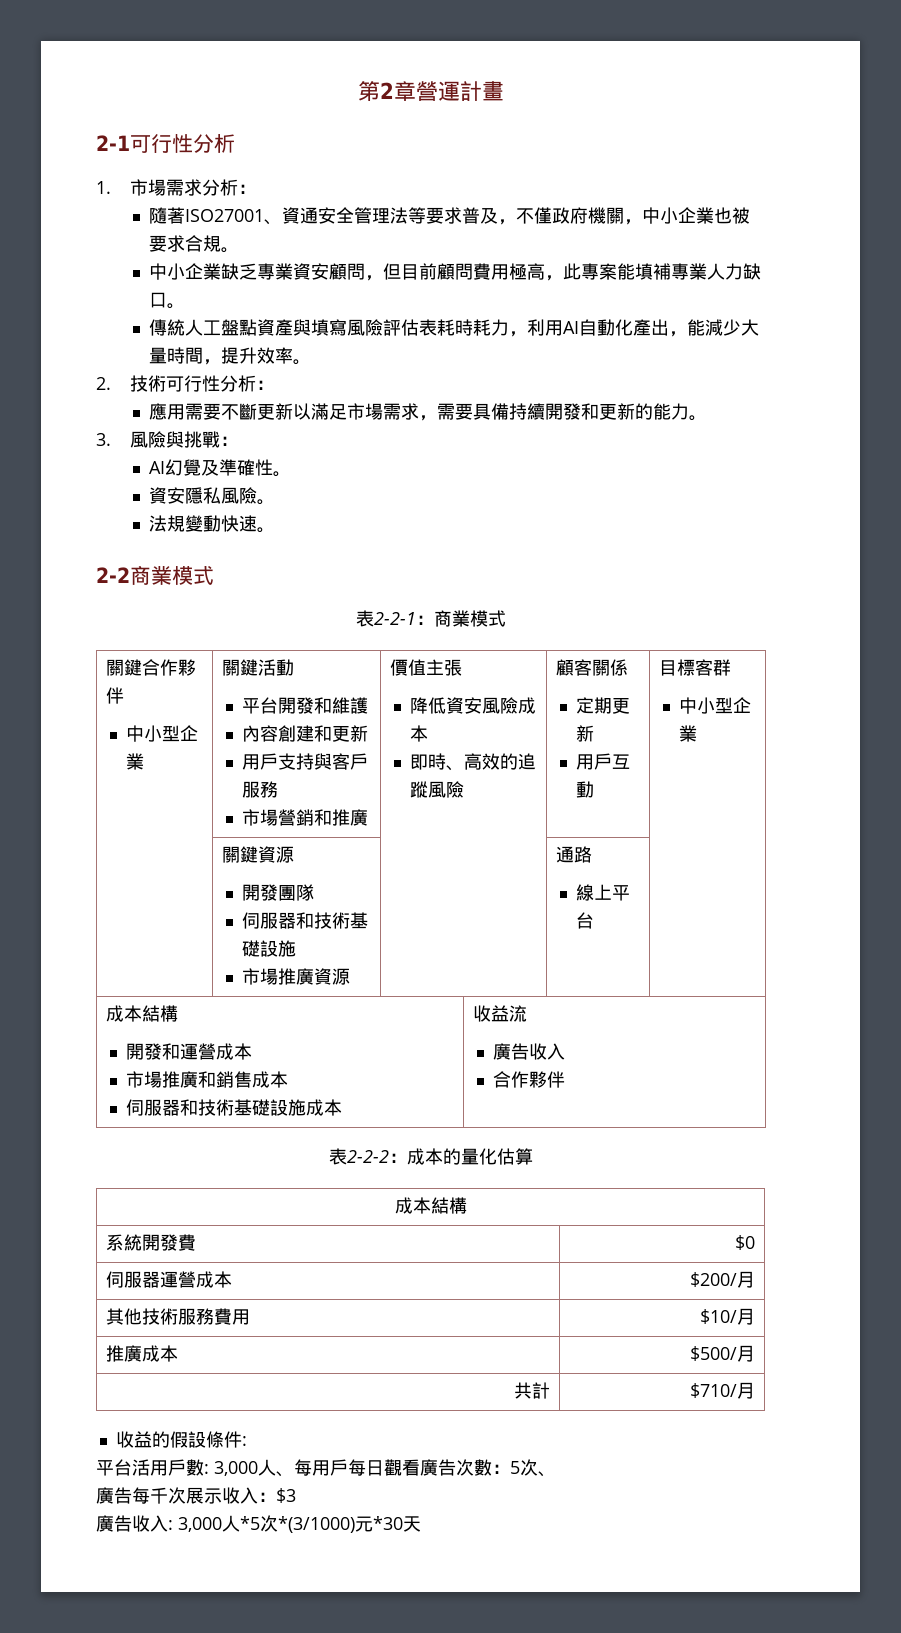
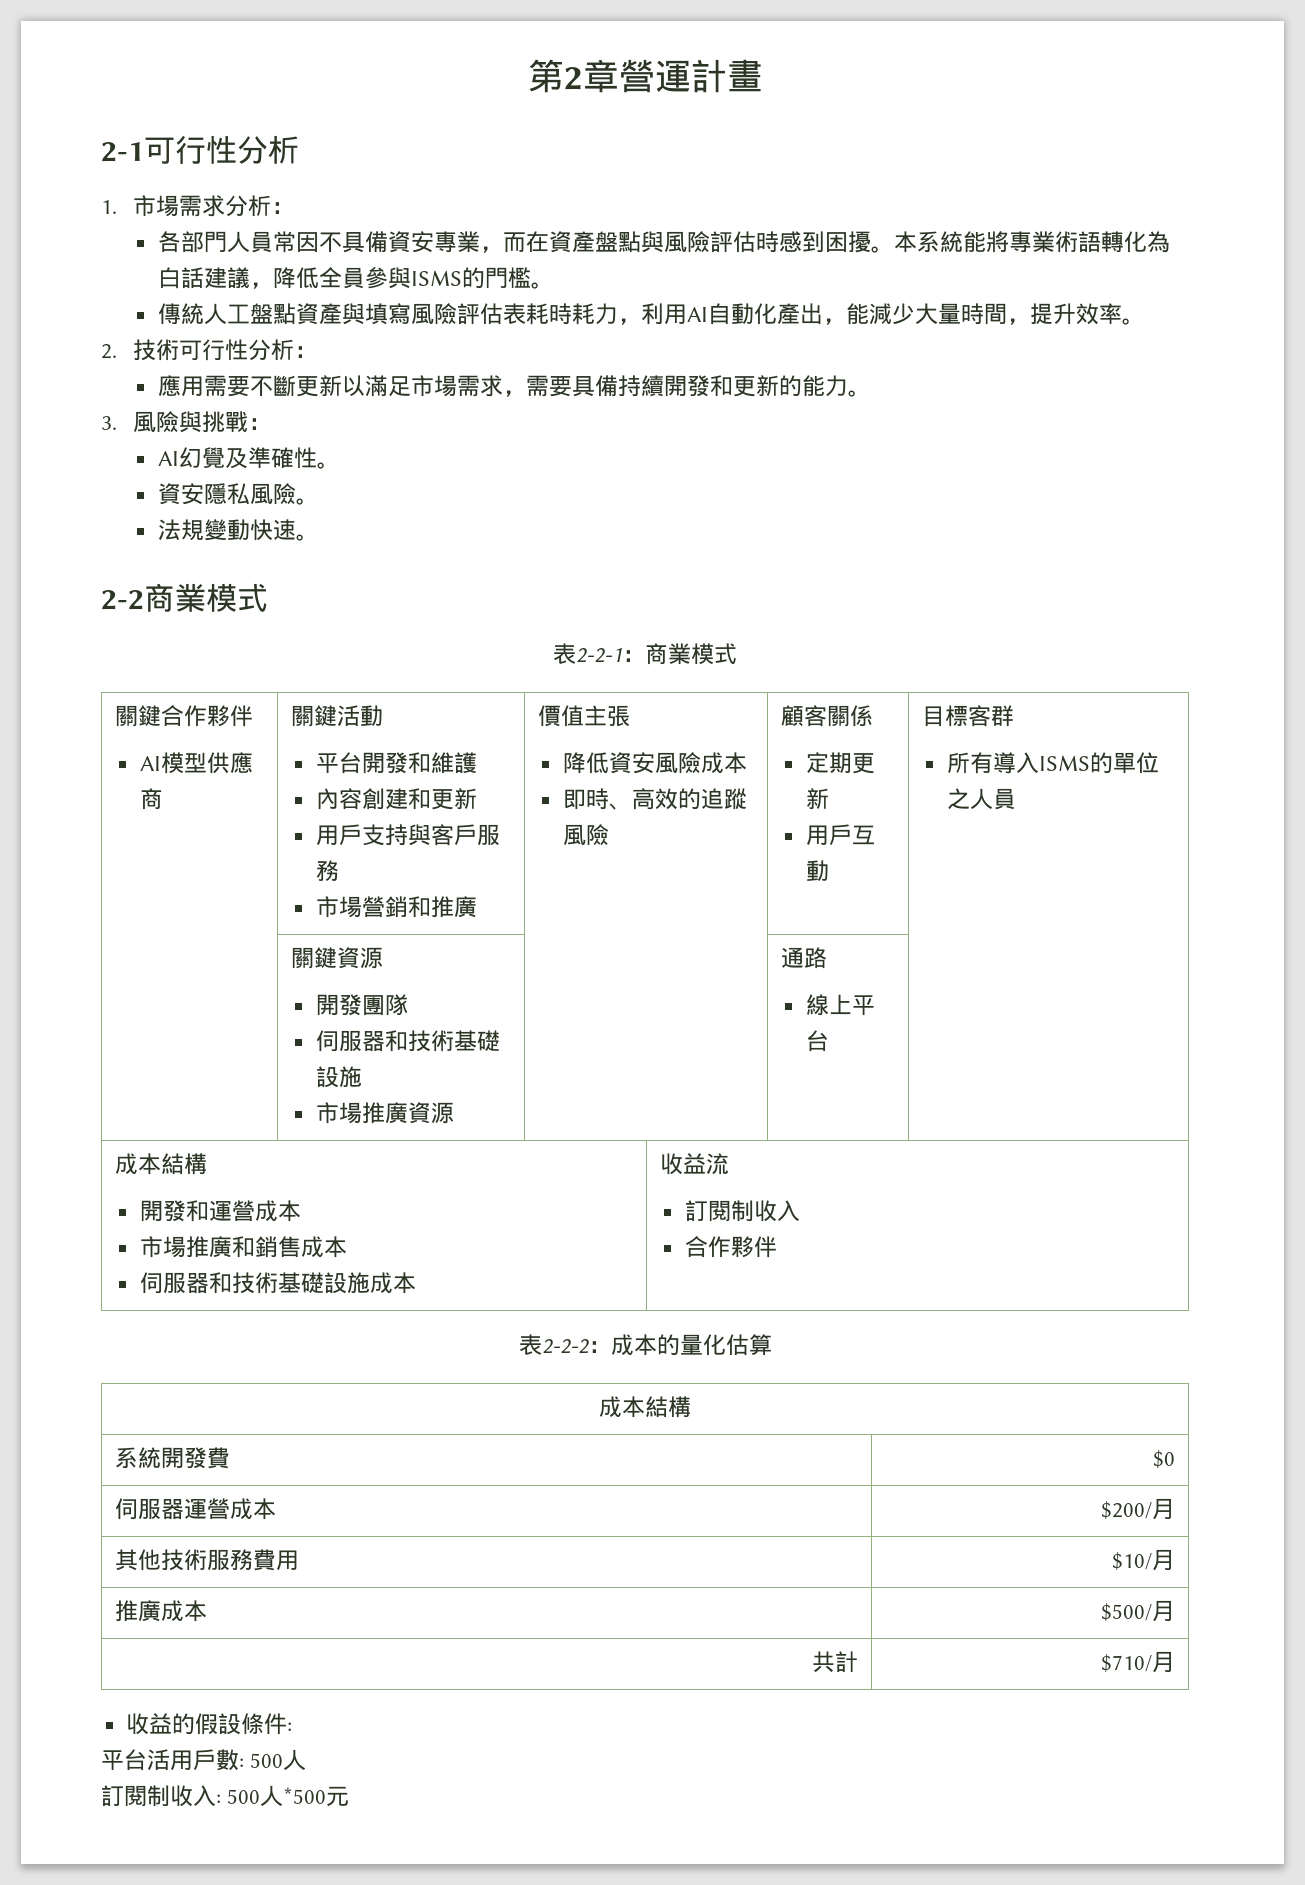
[149,207,751,225] [149,235,240,253] [149,263,762,281] [149,292,168,308] 隨著ISO27001、資通安全管理法等要求普及，不僅政府機關，中小企業也被要求合規。 // 中小企業缺乏專業資安顧問，但目前顧問費用極高，此專案能填補專業人力缺口 -> [157,231,1170,253] [157,267,531,289] 各部門人員常因不具備資安專業，而在資產盤點與風險評估時感到困擾。本系統能將專業術語轉化為白話建議，降低全員參與ISMS的門檻
[126,725,199,742] [126,753,145,770] 中小型企業 -> [139,752,253,774] [139,788,163,810] AI模型供應商
[679,697,752,714] [679,725,698,742] 中小型企業 -> [946,752,1159,774] [946,788,1016,810] 所有導入ISMS的單位之人員
[493,1043,530,1060] 廣告 -> [684,1200,754,1222] 訂閱制
[214,1459,556,1477] [96,1487,296,1504] [96,1515,421,1533] 3,000人、每用戶每日觀看廣告次數：5次、 // 廣告每千次展示收入：$3 // 廣告收入: 3,000人*5次*(3/1000)元*30天 -> [250,1749,307,1771] [101,1785,350,1807] 500人 // 訂閱制收入: 500人*500元

